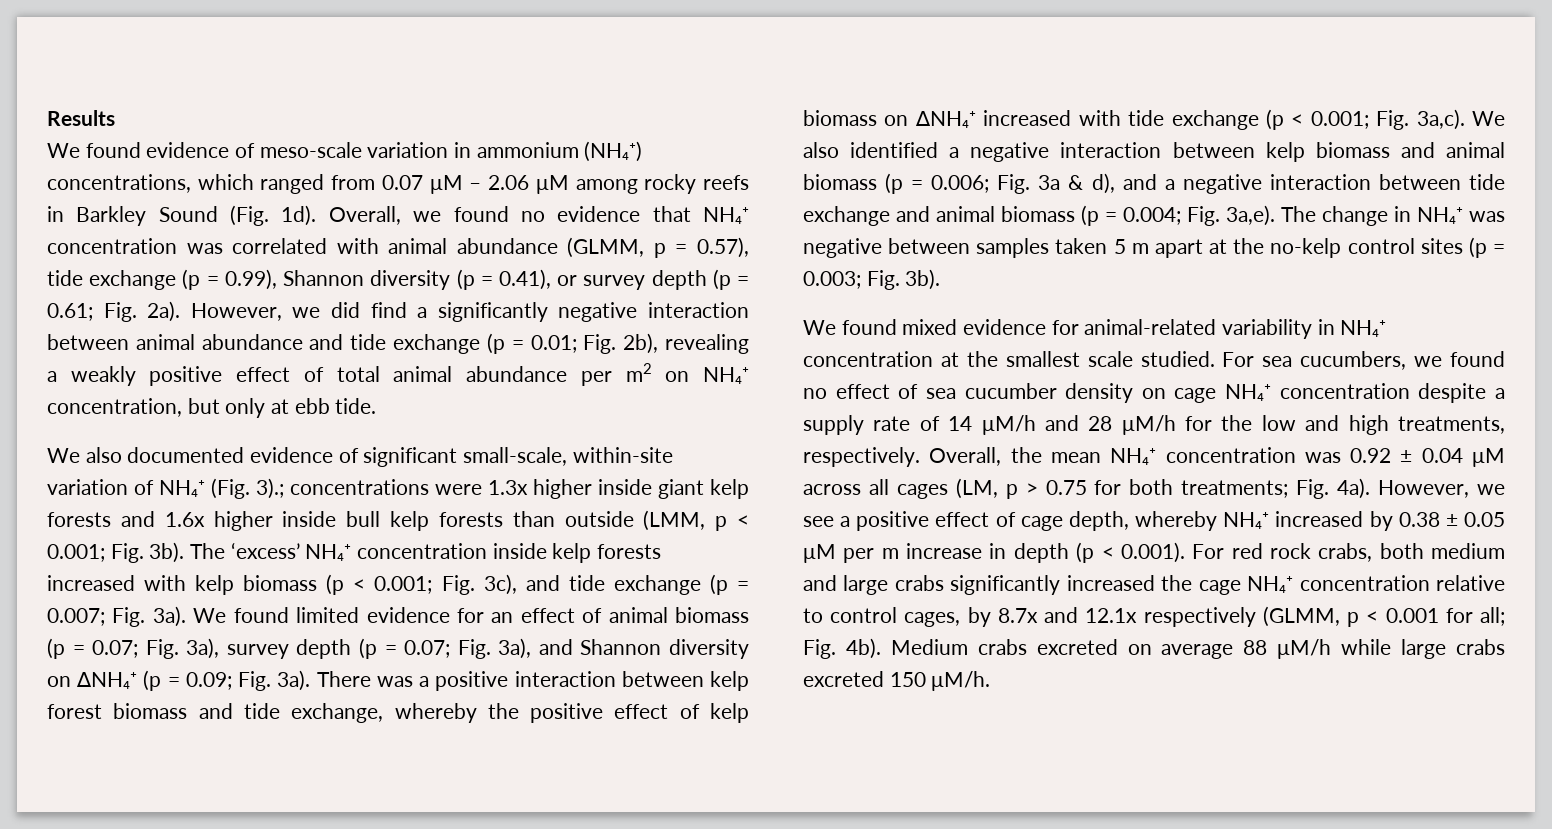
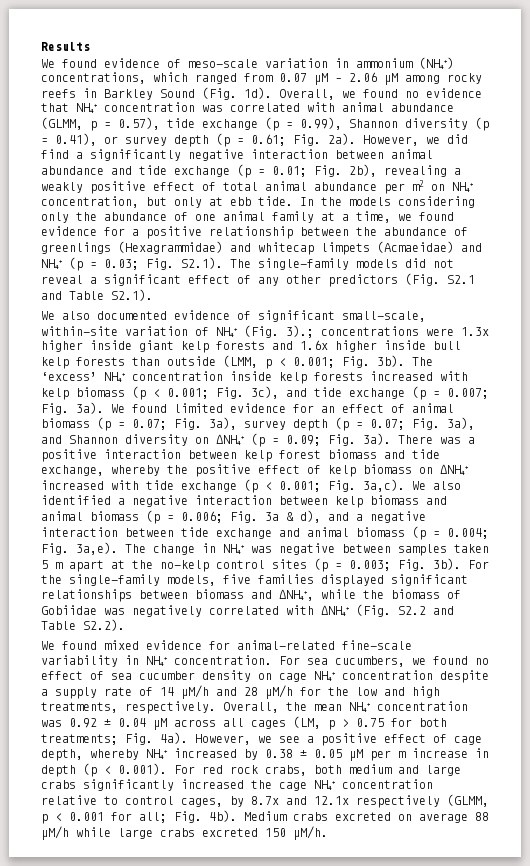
(377, 406) none -> [300,196,475,208] [41,211,454,223] [41,226,468,239] [41,241,482,255] [41,257,454,271] [41,273,475,287] [41,289,153,301] In the models considering only the abundance of one animal family at a time, we found evidence for a positive relationship between the abundance of greenlings (Hexagrammidae) and whitecap limpets (Acmaeidae) and NH₄⁺ (p = 0.03; Fig. S2.1). The single-family models did not reveal a significant effect of any other predictors (Fig. S2.1 and Table S2.1).
(941, 279) none -> [468,560,489,569] [41,574,468,587] [41,589,461,602] [41,604,454,617] [41,619,125,631] For the single-family models, five families displayed significant relationships between biomass and ∆NH₄⁺, while the biomass of Gobiidae was negatively correlated with ∆NH₄⁺ (Fig. S2.2 and Table S2.2).
(1217, 327) none -> [342,640,412,650] fine-scale
[803,351,1215,367] concentration at the smallest scale studied. -> [174,655,272,665] concentration.

